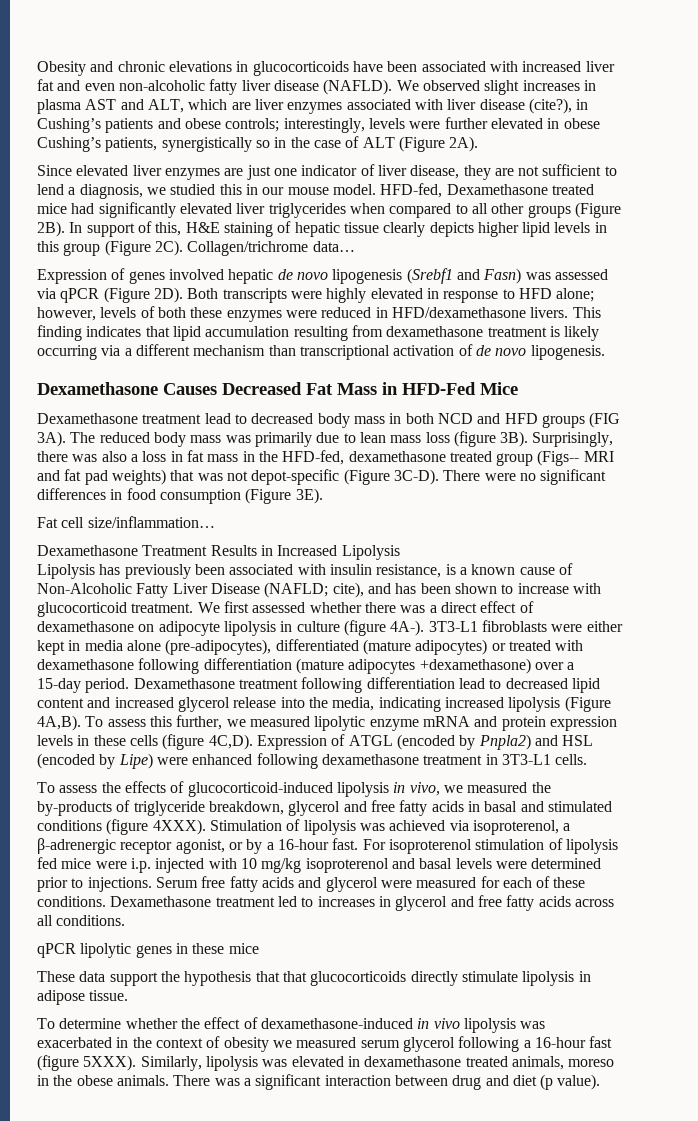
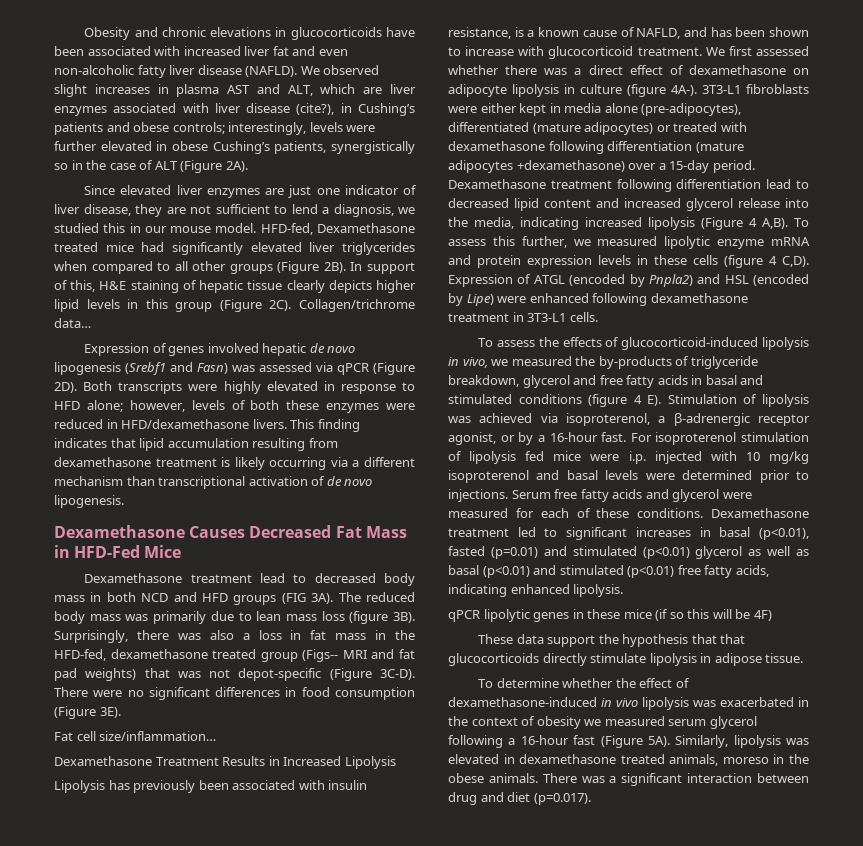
[37,582,364,598] Non-Alcoholic Fatty Liver Disease (NAFLD; cite), -> [636,28,681,39] NAFLD,
[37,715,81,731] 4A,B). -> [749,218,788,229] 4 A,B).
[208,734,253,750] 4C,D). -> [769,256,809,267] 4 C,D).
[152,819,206,835] 4XXX). -> [633,395,662,406] 4 E).
[317,895,614,911] [37,915,126,926] increases in glycerol and free fatty acids across all conditions. -> [566,527,809,540] [448,546,809,559] [448,565,769,578] [448,584,624,597] significant increases in basal (p<0.01), fasted (p=0.01) and stimulated (p<0.01) glycerol as well as basal (p<0.01) and stimulated (p<0.01) free fatty acids, indicating enhanced lipolysis.
(259, 948) none -> [655,609,772,621] (if so this will be 4F)
[37,1055,137,1071] (figure 5XXX). -> [600,735,670,748] (Figure 5A).
[540,1074,601,1090] (p value). -> [533,793,591,805] (p=0.017).

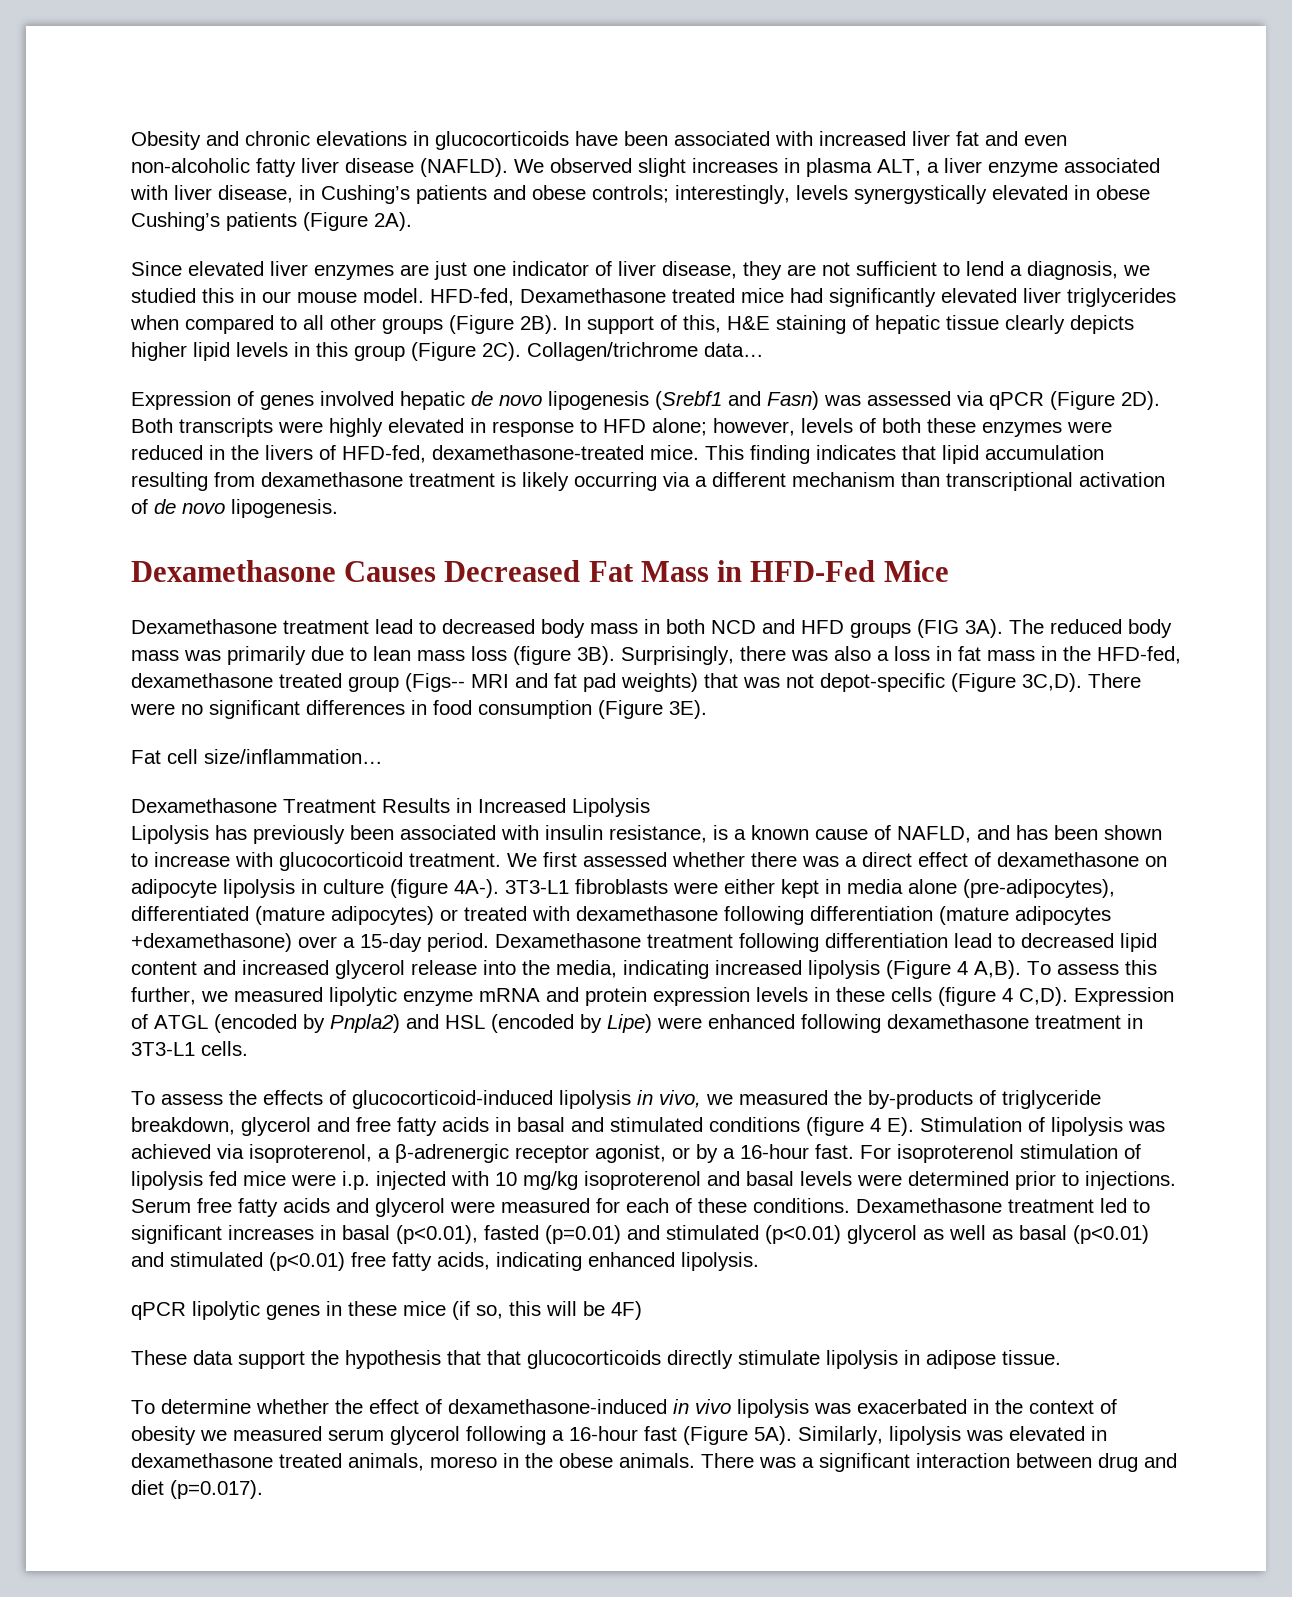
[227,84,416,96] [54,106,107,116] AST and ALT, which are liver enzymes -> [877,158,1058,177] ALT, a liver enzyme
[246,103,335,115] disease (cite?), -> [218,185,293,203] disease,
[346,125,376,132] [54,141,97,151] were further -> [854,185,987,204] synergystically
[274,141,415,154] [54,160,178,170] patients, synergistically so in the case of ALT -> [226,212,297,231] patients
[121,419,287,429] HFD/dexamethasone livers. -> [231,445,699,463] the livers of HFD-fed, dexamethasone-treated mice.
[380,669,415,680] 3C-D). -> [1022,673,1082,692] 3C,D).
[669,612,684,619] so -> [476,1305,503,1319] so,

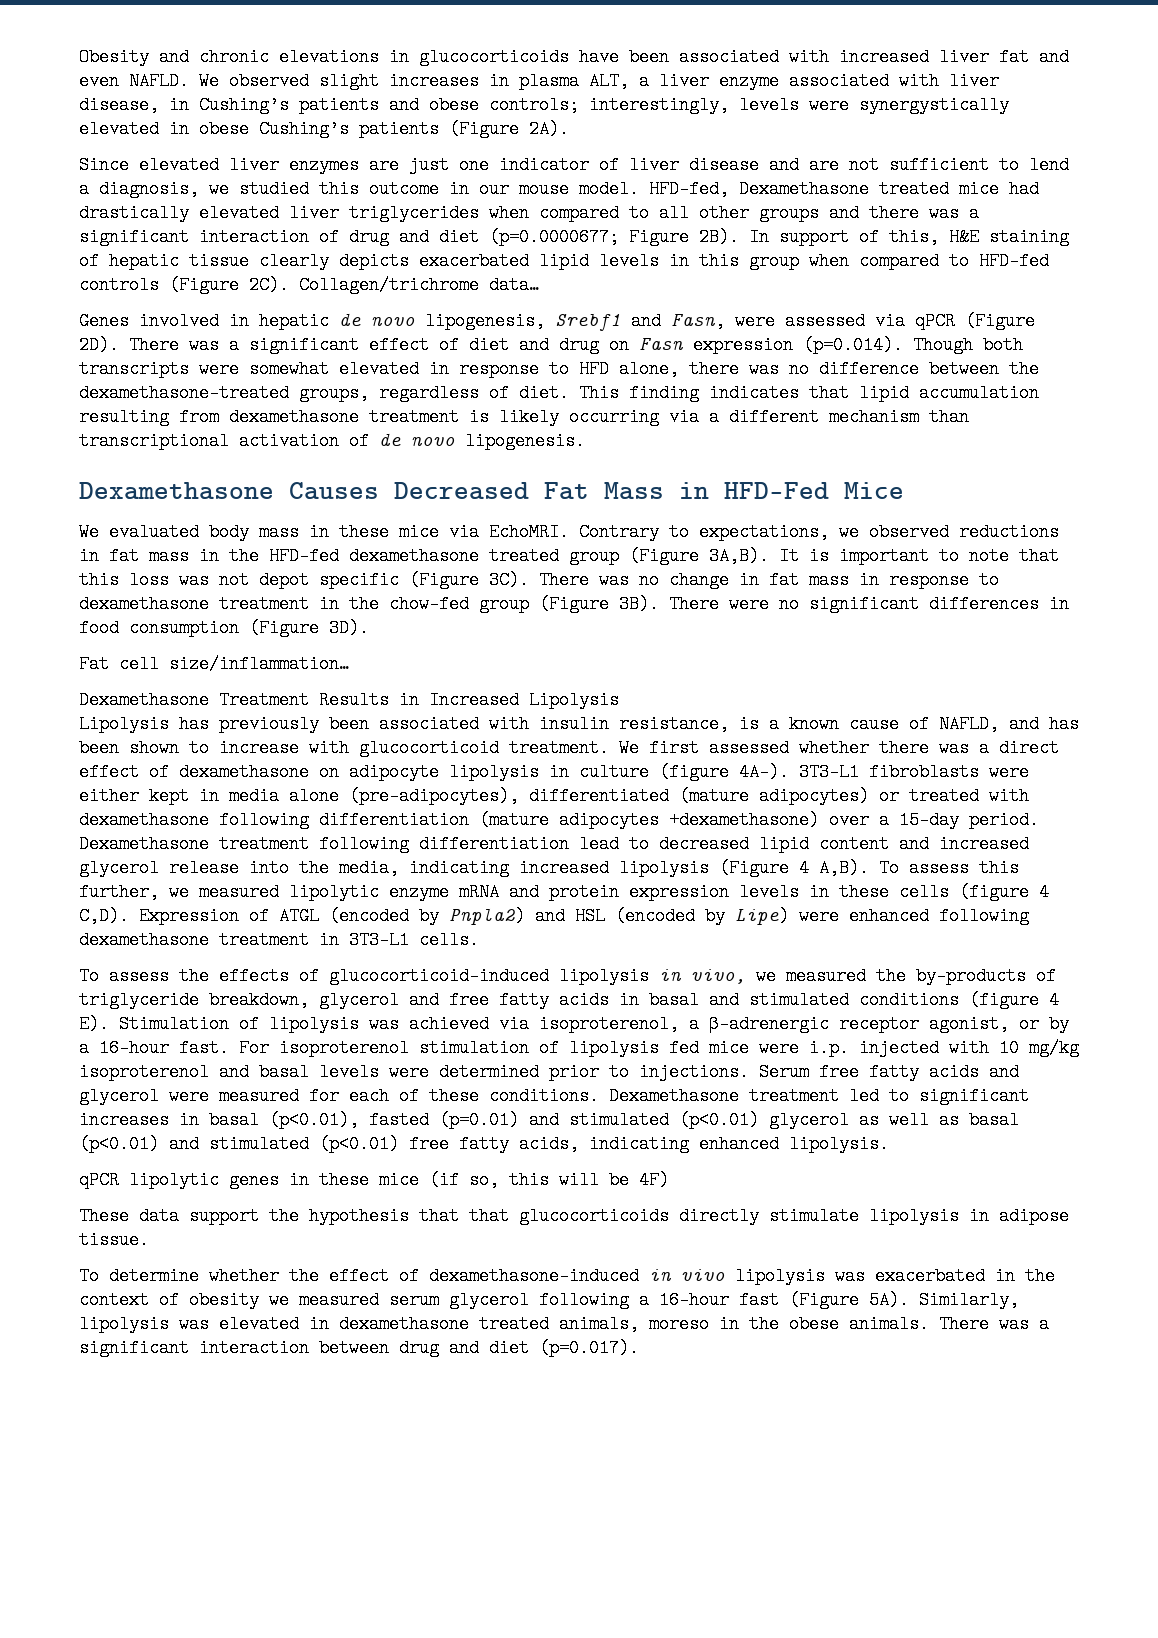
[131,158,508,177] non-alcoholic fatty liver disease (NAFLD). -> [129,72,189,90] NAFLD.
(848, 192) none -> [809,96,849,114] were
[662,261,782,280] disease, they -> [689,156,799,174] disease and
(234, 295) none -> [369,180,439,198] outcome
[829,288,936,307] significantly -> [79,204,189,222] drastically
[449,315,514,334] (Figure -> [829,204,979,222] [79,228,689,246] and there was a significant interaction of drug and diet (p=0.0000677; Figure
[131,342,187,361] higher -> [419,252,529,270] exacerbated
(405, 353) none -> [809,252,1049,270] [79,276,159,294] when compared to HFD-fed controls
[131,391,861,410] Expression of genes involved hepatic de novo lipogenesis (Srebf1 and Fasn) was -> [79,312,775,331] Genes involved in hepatic de novo lipogenesis, Srebf1 and Fasn, were
[131,418,173,433] Both -> [129,336,1023,354] There was a significant effect of diet and drug on Fasn expression (p=0.014). Though both
[329,418,383,437] highly -> [249,360,329,378] somewhat
[652,418,1112,437] [131,445,699,463] alone; however, levels of both these enzymes were reduced in the livers of HFD-fed, dexamethasone-treated mice. -> [619,360,1039,378] [79,384,569,402] alone, there was no difference between the dexamethasone-treated groups, regardless of diet.
[131,619,1172,638] [131,646,930,665] Dexamethasone treatment lead to decreased body mass in both NCD and HFD groups (FIG 3A). The reduced body mass was primarily due to lean mass loss (figure 3B). Surprisingly, there was also a loss -> [79,523,1059,541] We evaluated body mass in these mice via EchoMRI. Contrary to expectations, we observed reductions
[1097,646,1181,664] HFD-fed, -> [269,547,339,565] HFD-fed
[405,673,1082,692] (Figs-- MRI and fat pad weights) that was not depot-specific (Figure 3C,D). -> [629,547,1059,565] [79,571,999,589] [79,595,659,613] (Figure 3A,B). It is important to note that this loss was not depot specific (Figure 3C). There was no change in fat mass in response to dexamethasone treatment in the chow-fed group (Figure 3B).
[669,700,707,719] 3E). -> [329,619,369,637] 3D).

